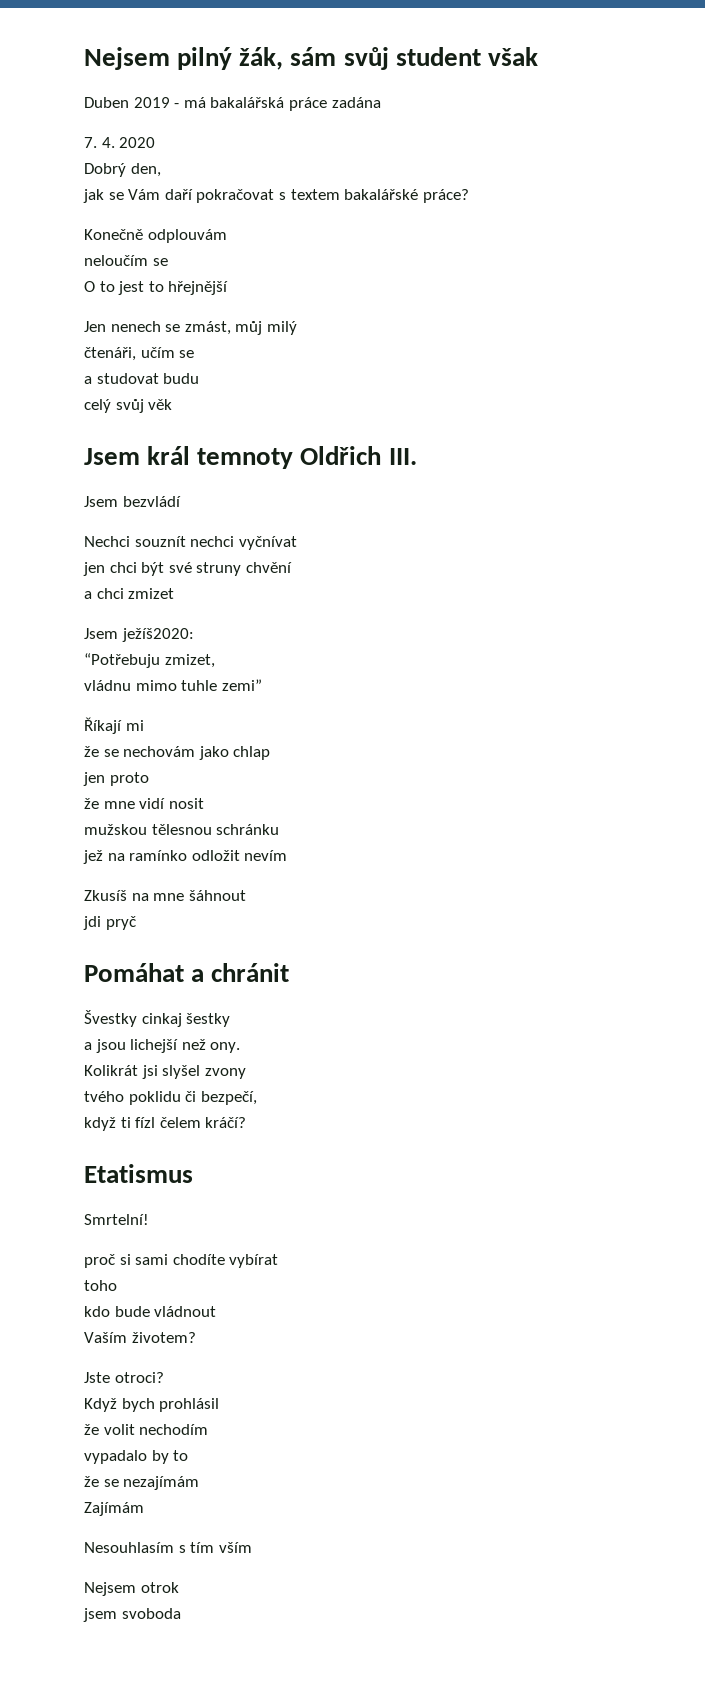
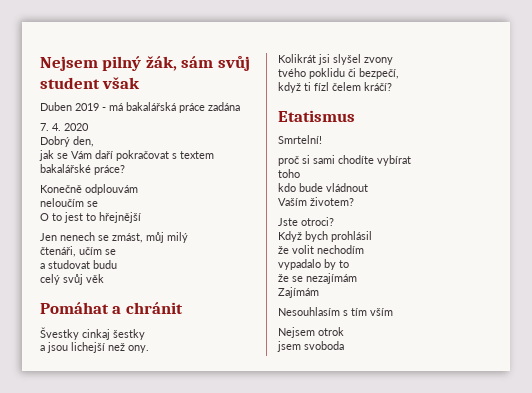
[84,446,417,469] [84,496,181,507] [84,536,297,550] [83,562,292,576] [84,588,175,599] [84,628,194,642] [84,653,215,668] [84,679,262,691] [84,717,144,734] [84,746,271,760] [83,772,149,786] [84,798,204,809] [84,824,280,835] [83,850,288,864] [84,890,246,901] [83,916,136,930] // Jsem král temnoty Oldřich III. // Jsem bezvládí // Nechci souznít nechci vyčnívat // jen chci být své struny chvění // a chci zmizet // Jsem ježíš2020: // “Potřebuju zmizet, // vládnu mimo tuhle zemi” // Říkají mi // že se nechovám jako chlap // jen proto // že mne vidí nosit // mužskou tělesnou schránku // jež na ramínko odložit nevím // Zkusíš na mne šáhnout // jdi pryč -> (104, 278) none

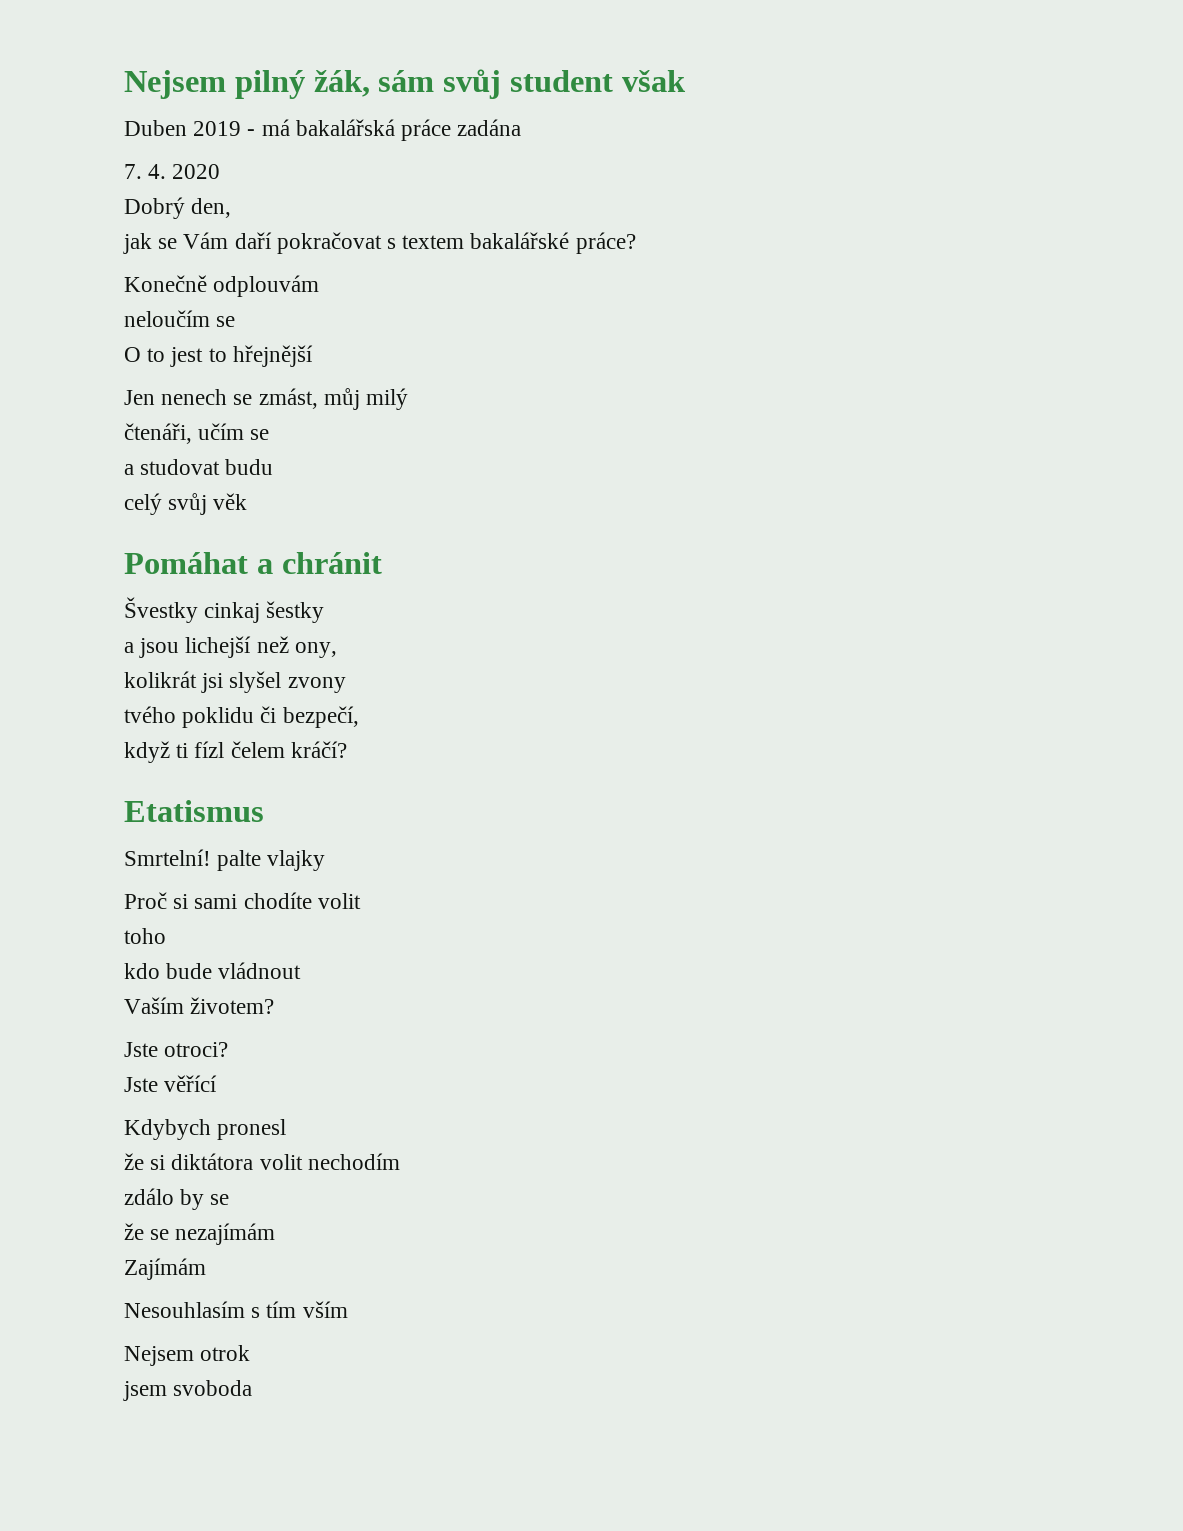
[128,345,149,353] [278,54,316,63] ony. // Kolikrát -> [294,642,337,658] [124,671,197,688] ony, // kolikrát
[278,156,299,166] // proč -> [217,850,326,871] [124,892,167,909] palte vlajky // Proč
[377,155,411,166] vybírat -> [317,893,361,909] volit
[278,231,372,242] [278,246,289,254] Když bych prohlásil // že -> [124,1075,218,1092] [124,1119,287,1140] [124,1153,254,1170] Jste věřící // Kdybych pronesl // že si diktátora
[278,259,349,270] vypadalo by to -> [124,1188,230,1210] zdálo by se

